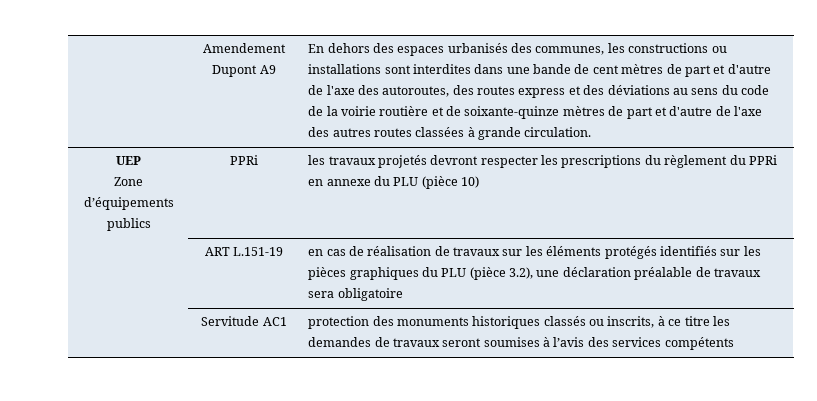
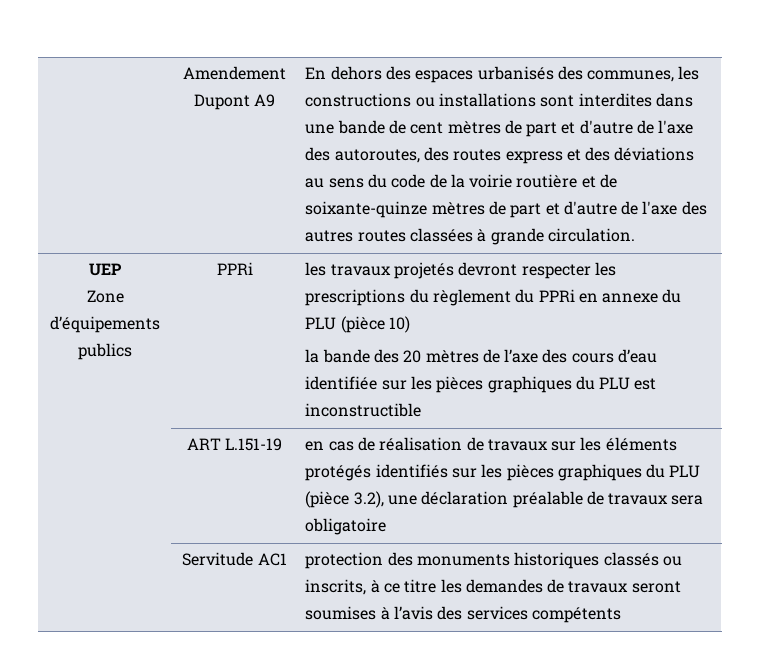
(480, 182) none -> [305,349,658,363] [305,376,657,393] [305,403,422,417] // la bande des 20 mètres de l’axe des cours d’eau identifiée sur les pièces graphiques du PLU est inconstructible

